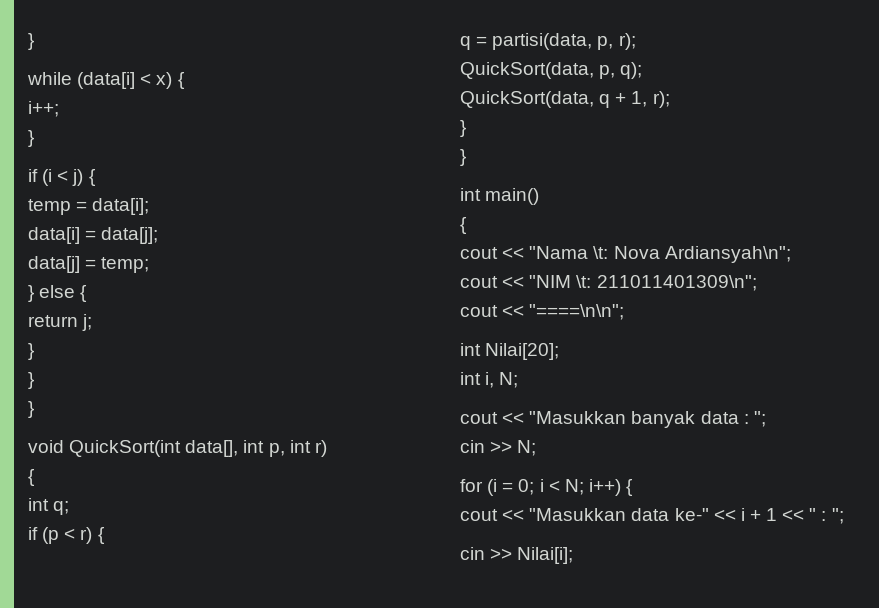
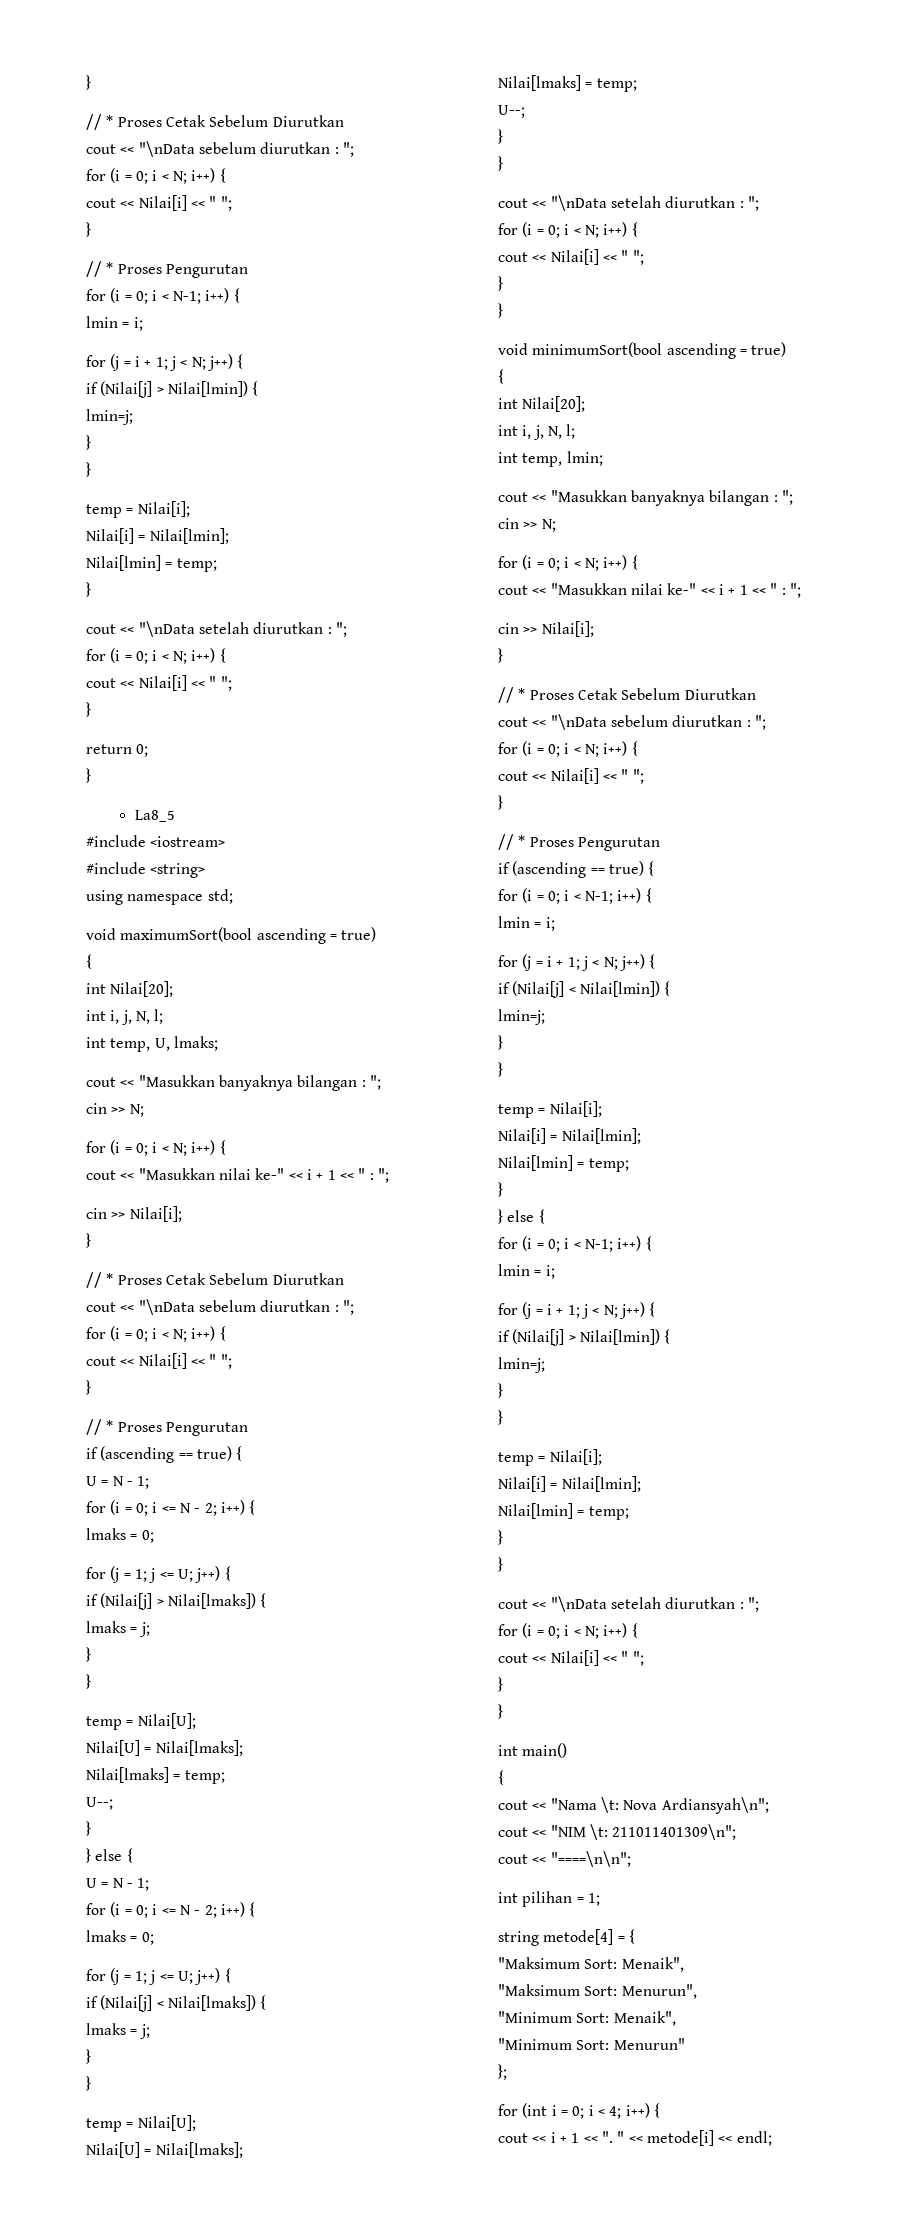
[28,33,34,50] [27,72,185,89] [28,101,59,117] [28,130,34,147] [28,169,96,186] [28,198,150,215] [28,227,159,244] [28,256,150,273] [28,285,88,302] [28,314,93,331] [28,343,34,360] [28,372,34,389] [28,401,34,418] [28,440,327,457] [28,469,35,486] [28,498,70,515] [28,527,105,544] [460,33,636,50] [460,62,643,79] [460,91,670,108] } // while (data[i] < x) { // i++; // } // if (i < j) { // temp = data[i]; // data[i] = data[j]; // data[j] = temp; // } else { // return j; // } // } // } // void QuickSort(int data[], int p, int r) // { // int q; // if (p < r) { // q = partisi(data, p, r); // QuickSort(data, p, q); // QuickSort(data, q + 1, r); -> [86,75,91,90] [86,114,344,130] [86,141,354,157] [86,168,226,184] [86,195,232,211] [86,222,91,237] [86,261,248,278] [86,288,240,304] [86,316,143,331] [86,354,244,371] [86,381,259,398] [86,409,133,425] [86,435,91,450] [86,462,91,477] [86,501,190,518] [86,528,229,544] [86,555,217,572] [86,582,91,597] [86,621,347,637] [86,648,226,664] [86,675,232,691] [86,702,91,717] [86,744,149,757] [86,768,91,783] [134,810,175,822] [86,835,226,847] [86,862,206,878] [86,889,233,905] [86,927,377,944] [86,954,92,969] [86,981,174,997] [86,1009,164,1025] [86,1036,218,1052] [86,1075,381,1091] [86,1103,144,1117] [86,1140,226,1156] [86,1168,389,1183] [86,1206,182,1222] [86,1233,91,1248] [86,1272,344,1288] [86,1299,354,1315] [86,1326,226,1342] [86,1353,232,1369] [86,1380,91,1395] [86,1419,248,1436] [86,1446,243,1463] [86,1476,150,1489] [86,1500,256,1516] [86,1528,154,1543] [86,1566,231,1583] [86,1593,267,1610] [86,1621,150,1637] [86,1647,91,1662] [86,1674,91,1689] [86,1713,196,1730] [86,1740,243,1756] [86,1767,225,1784] [86,1797,113,1810] [86,1821,91,1836] [86,1848,133,1863] [86,1878,150,1891] [86,1902,256,1918] [86,1930,154,1945] [86,1968,231,1985] [86,1995,267,2012] [86,2023,150,2039] [86,2049,91,2064] [86,2076,91,2091] [86,2115,196,2132] [86,2142,243,2158] [498,75,637,92] [498,105,525,118] [498,129,503,144] [498,156,503,171] [498,195,759,211] [498,222,638,238] [498,249,644,265] [498,276,503,291] [498,303,503,318] [498,342,787,359] [498,369,504,384] [498,396,586,412] [498,424,576,440] [498,451,603,467] [498,490,793,506] [498,518,556,532] [498,555,638,571] [498,583,801,598] [498,621,594,637] [498,648,503,663] [498,687,756,703] [498,714,766,730] [498,741,638,757] [498,768,644,784] [498,795,503,810] [498,834,660,851] [498,861,655,878] [498,888,652,904] [498,916,555,931] [498,954,656,971] [498,981,671,998] [498,1009,545,1025] [498,1035,503,1050] [498,1062,503,1077] [498,1101,602,1118] [498,1128,641,1144] [498,1155,629,1172] [498,1182,503,1197] [498,1209,545,1224] [498,1236,652,1252] [498,1264,555,1279] [498,1302,656,1319] [498,1329,671,1346] [498,1357,545,1373] [498,1383,503,1398] [498,1410,503,1425] [498,1449,602,1466] [498,1476,641,1492] [498,1503,629,1520] [498,1530,503,1545] [498,1557,503,1572] [498,1596,759,1612] [498,1623,638,1639] [498,1650,644,1666] } // // * Proses Cetak Sebelum Diurutkan // cout << "\nData sebelum diurutkan : "; // for (i = 0; i < N; i++) { // cout << Nilai[i] << " "; // } // // * Proses Pengurutan // for (i = 0; i < N-1; i++) { // lmin = i; // for (j = i + 1; j < N; j++) { // if (Nilai[j] > Nilai[lmin]) { // lmin=j; // } // } // temp = Nilai[i]; // Nilai[i] = Nilai[lmin]; // Nilai[lmin] = temp; // } // cout << "\nData setelah diurutkan : "; // for (i = 0; i < N; i++) { // cout << Nilai[i] << " "; // } // return 0; // } // La8_5 // #include <iostream> // #include <string> // using namespace std; // void maximumSort(bool ascending = true) // { // int Nilai[20]; // int i, j, N, l; // int temp, U, lmaks; // cout << "Masukkan banyaknya bilangan : "; // cin >> N; // for (i = 0; i < N; i++) { // cout << "Masukkan nilai ke-" << i + 1 << " : "; // cin >> Nilai[i]; // } // // * Proses Cetak Sebelum Diurutkan // cout << "\nData sebelum diurutkan : "; // for (i = 0; i < N; i++) { // cout << Nilai[i] << " "; // } // // * Proses Pengurutan // if (ascending == true) { // U = N - 1; // for (i = 0; i <= N - 2; i++) { // lmaks = 0; // for (j = 1; j <= U; j++) { // if (Nilai[j] > Nilai[lmaks]) { // lmaks = j; // } // } // temp = Nilai[U]; // Nilai[U] = Nilai[lmaks]; // Nilai[lmaks] = temp; // U--; // } // } else { // U = N - 1; // for (i = 0; i <= N - 2; i++) { // lmaks = 0; // for (j = 1; j <= U; j++) { // if (Nilai[j] < Nilai[lmaks]) { // lmaks = j; // } // } // temp = Nilai[U]; // Nilai[U] = Nilai[lmaks]; // Nilai[lmaks] = temp; // U--; // } // } // cout << "\nData setelah diurutkan : "; // for (i = 0; i < N; i++) { // cout << Nilai[i] << " "; // } // } // void minimumSort(bool ascending = true) // { // int Nilai[20]; // int i, j, N, l; // int temp, lmin; // cout << "Masukkan banyaknya bilangan : "; // cin >> N; // for (i = 0; i < N; i++) { // cout << "Masukkan nilai ke-" << i + 1 << " : "; // cin >> Nilai[i]; // } // // * Proses Cetak Sebelum Diurutkan // cout << "\nData sebelum diurutkan : "; // for (i = 0; i < N; i++) { // cout << Nilai[i] << " "; // } // // * Proses Pengurutan // if (ascending == true) { // for (i = 0; i < N-1; i++) { // lmin = i; // for (j = i + 1; j < N; j++) { // if (Nilai[j] < Nilai[lmin]) { // lmin=j; // } // } // temp = Nilai[i]; // Nilai[i] = Nilai[lmin]; // Nilai[lmin] = temp; // } // } else { // for (i = 0; i < N-1; i++) { // lmin = i; // for (j = i + 1; j < N; j++) { // if (Nilai[j] > Nilai[lmin]) { // lmin=j; // } // } // temp = Nilai[i]; // Nilai[i] = Nilai[lmin]; // Nilai[lmin] = temp; // } // } // cout << "\nData setelah diurutkan : "; // for (i = 0; i < N; i++) { // cout << Nilai[i] << " ";
[485,343,560,360] [460,372,519,388] [460,411,766,428] [460,440,537,456] [460,479,634,496] [460,508,844,524] [460,547,574,564] Nilai[20]; // int i, N; // cout << "Masukkan banyak data : "; // cin >> N; // for (i = 0; i < N; i++) { // cout << "Masukkan data ke-" << i + 1 << " : "; // cin >> Nilai[i]; -> [522,1891,600,1907] [498,1929,635,1946] [498,1957,684,1972] [498,1984,697,1999] [498,2011,676,2026] [498,2038,685,2050] [498,2064,507,2080] [498,2103,660,2119] [498,2130,772,2146] pilihan = 1; // string metode[4] = { // "Maksimum Sort: Menaik", // "Maksimum Sort: Menurun", // "Minimum Sort: Menaik", // "Minimum Sort: Menurun" // }; // for (int i = 0; i < 4; i++) { // cout << i + 1 << ". " << metode[i] << endl;

